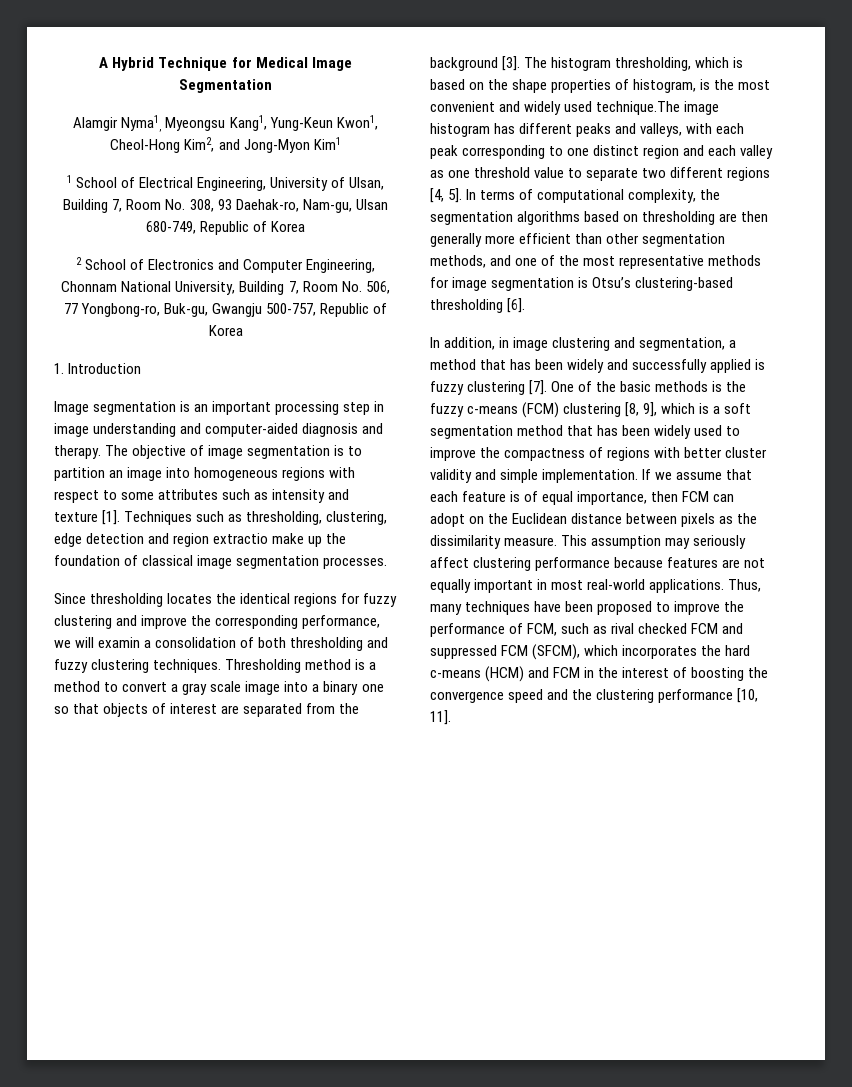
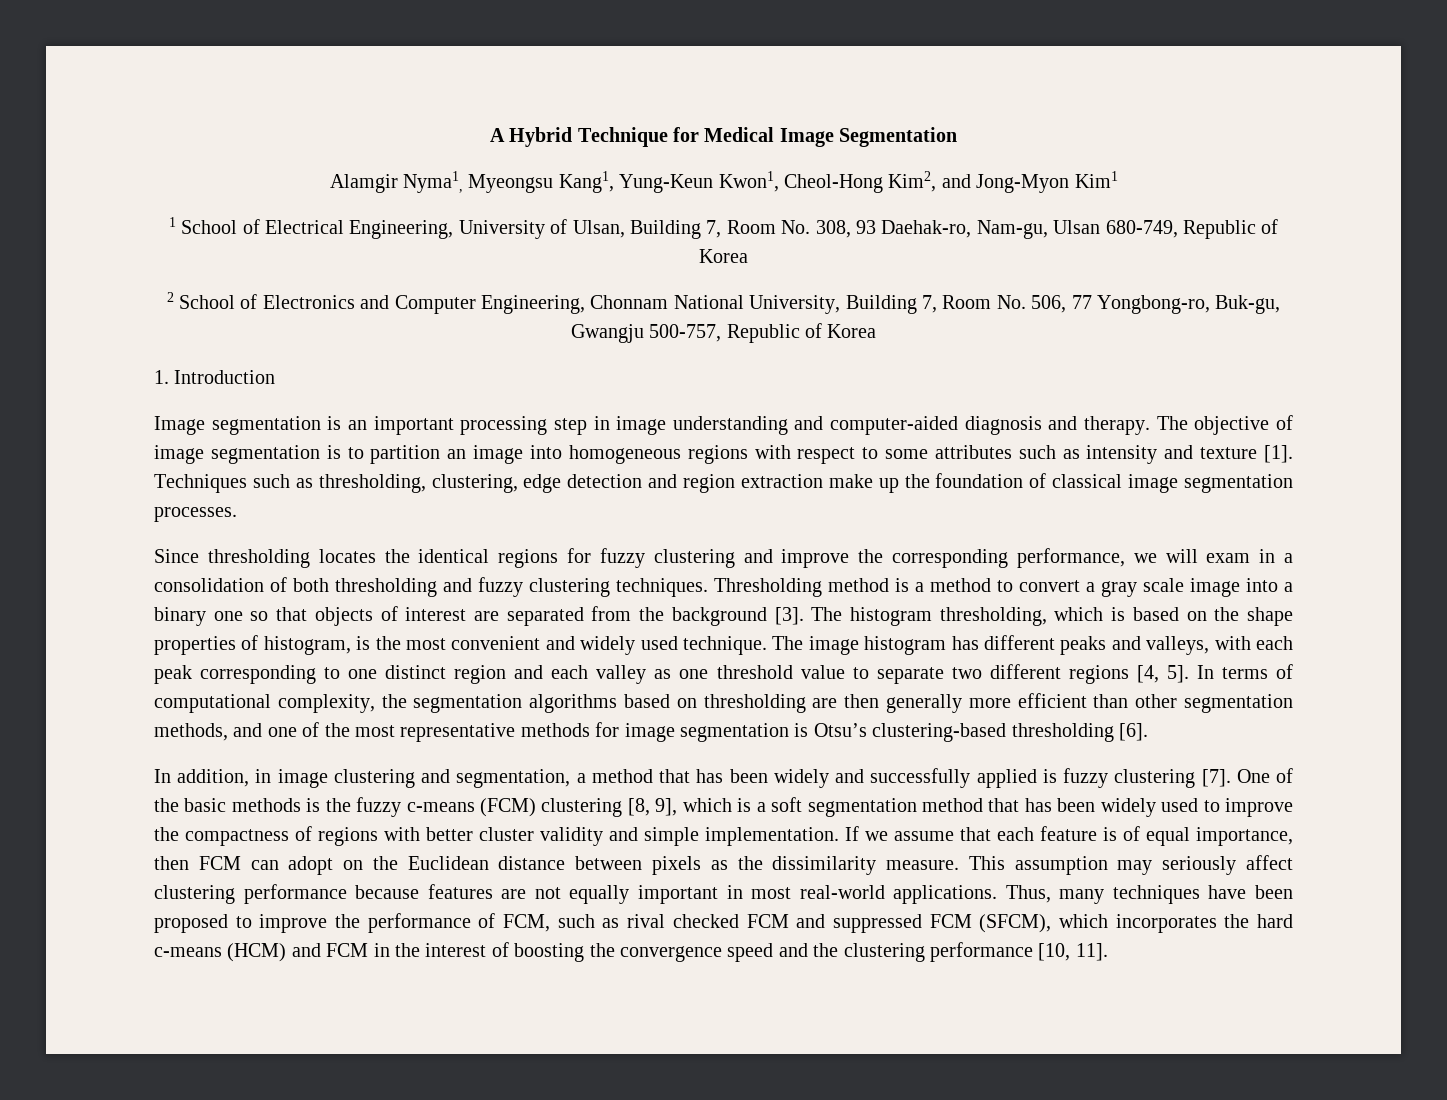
[213,533,269,544] extractio -> [740,474,823,488] extraction
[98,637,141,648] examin -> [1206,549,1276,563] exam in
[596,101,681,115] technique.The -> [682,636,804,655] technique. The

